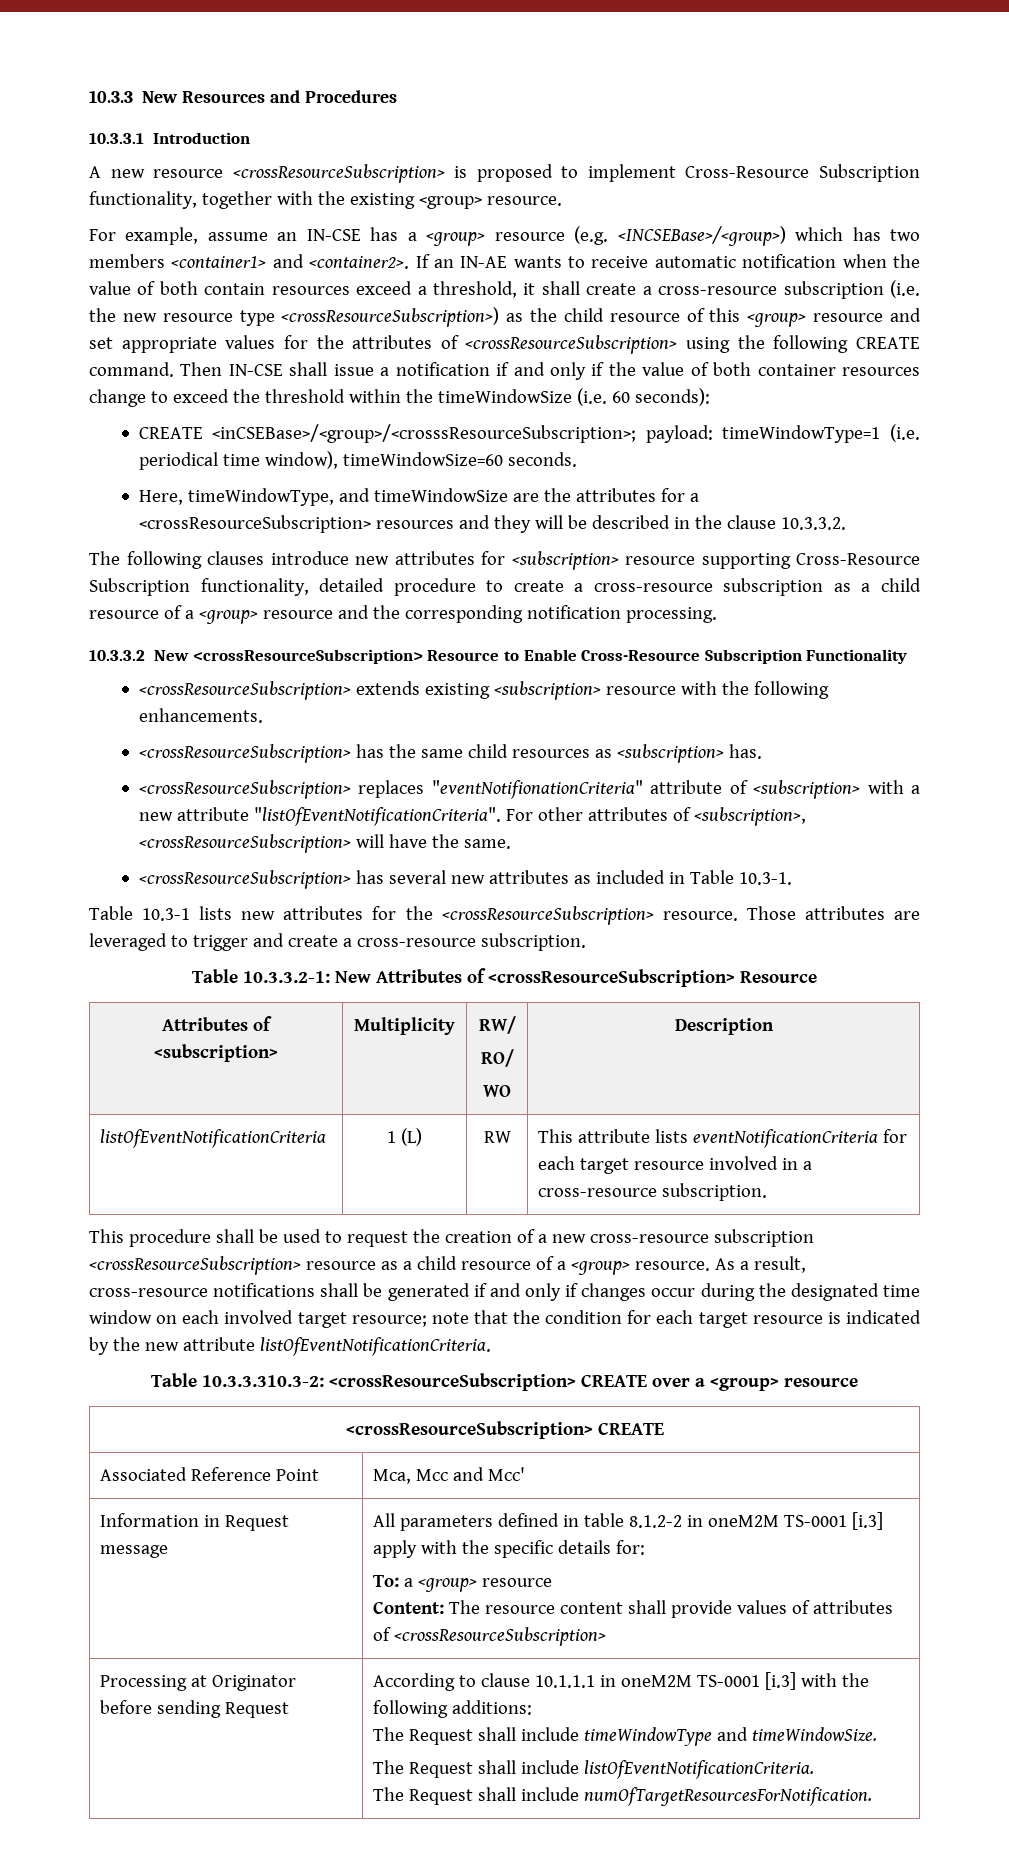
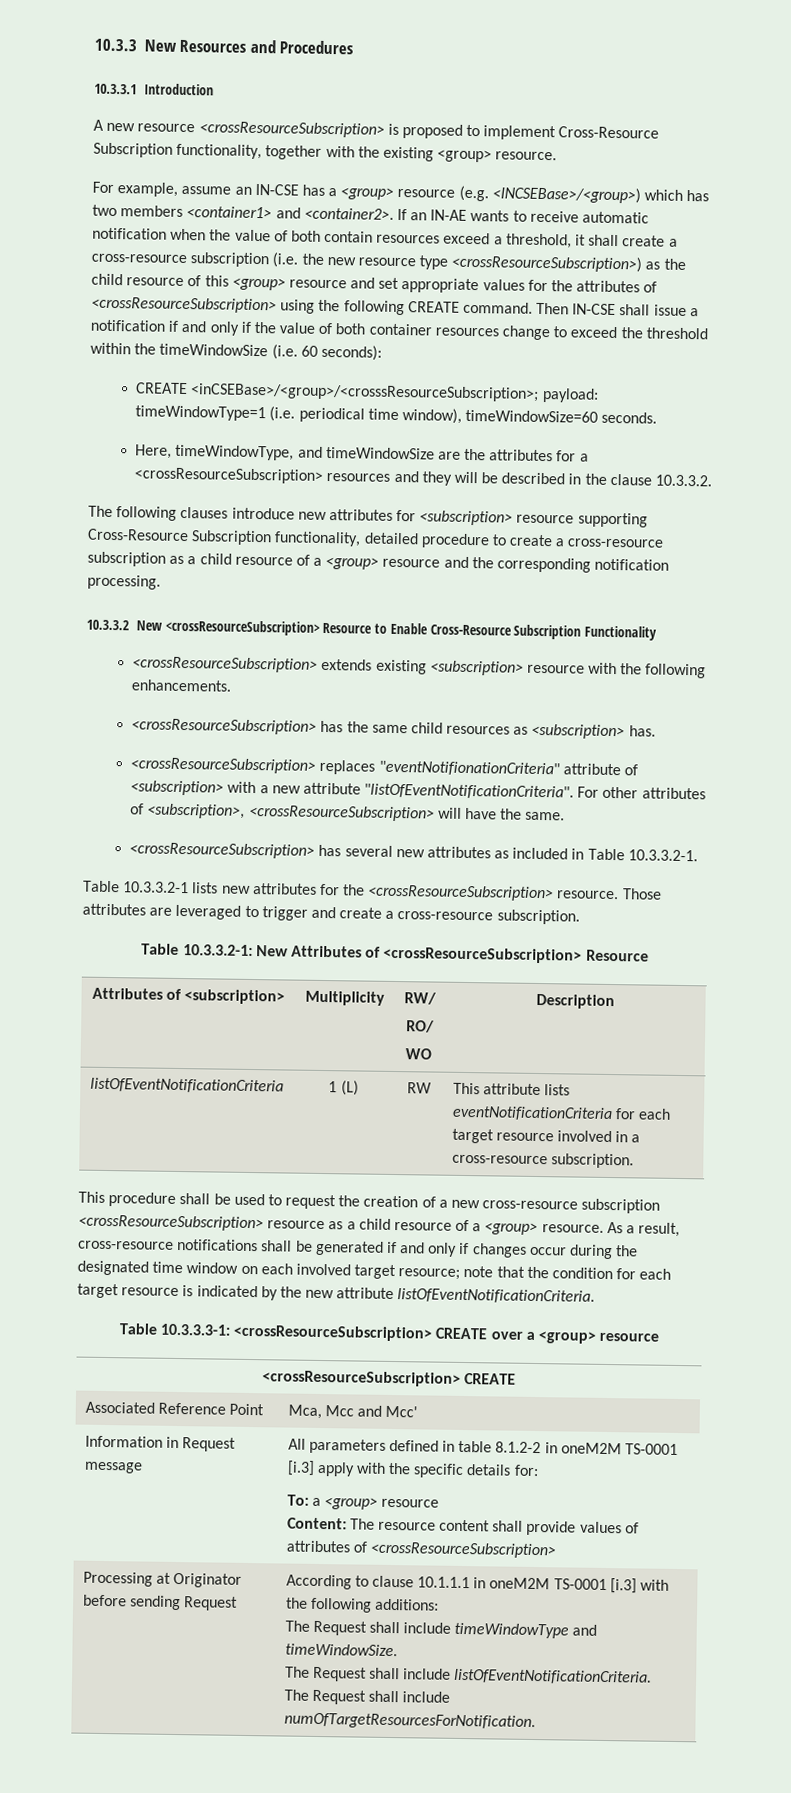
[738,872,792,885] [89,906,191,921] 10.3-1. // Table 10.3-1 -> [627,849,698,862] [83,880,190,894] 10.3.3.2-1. // Table 10.3.3.2-1
[202,1375,325,1387] 10.3.3.310.3-2: -> [160,1323,232,1336] 10.3.3.3-1:

